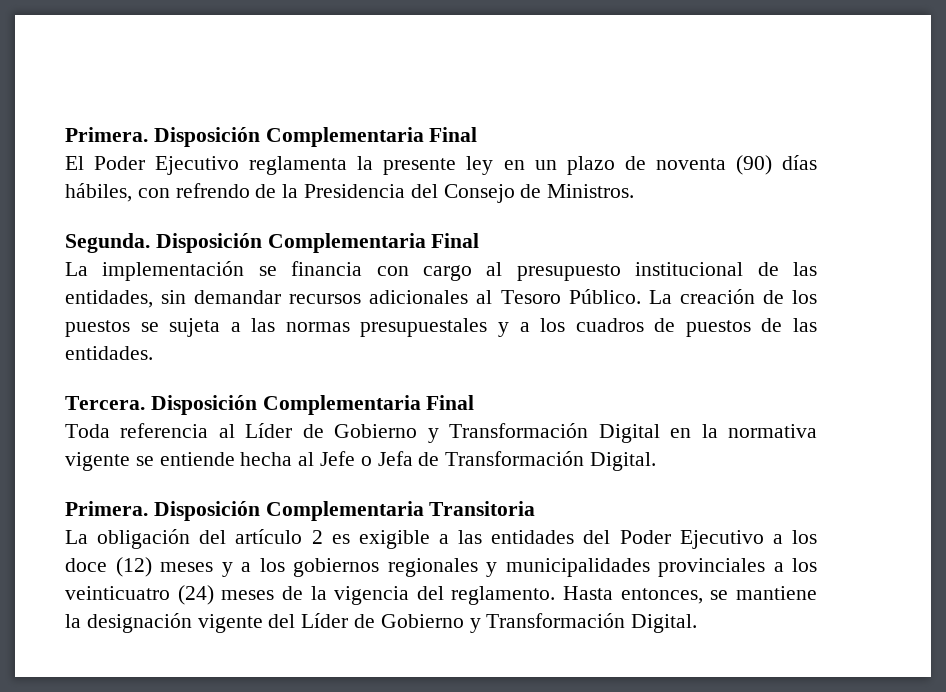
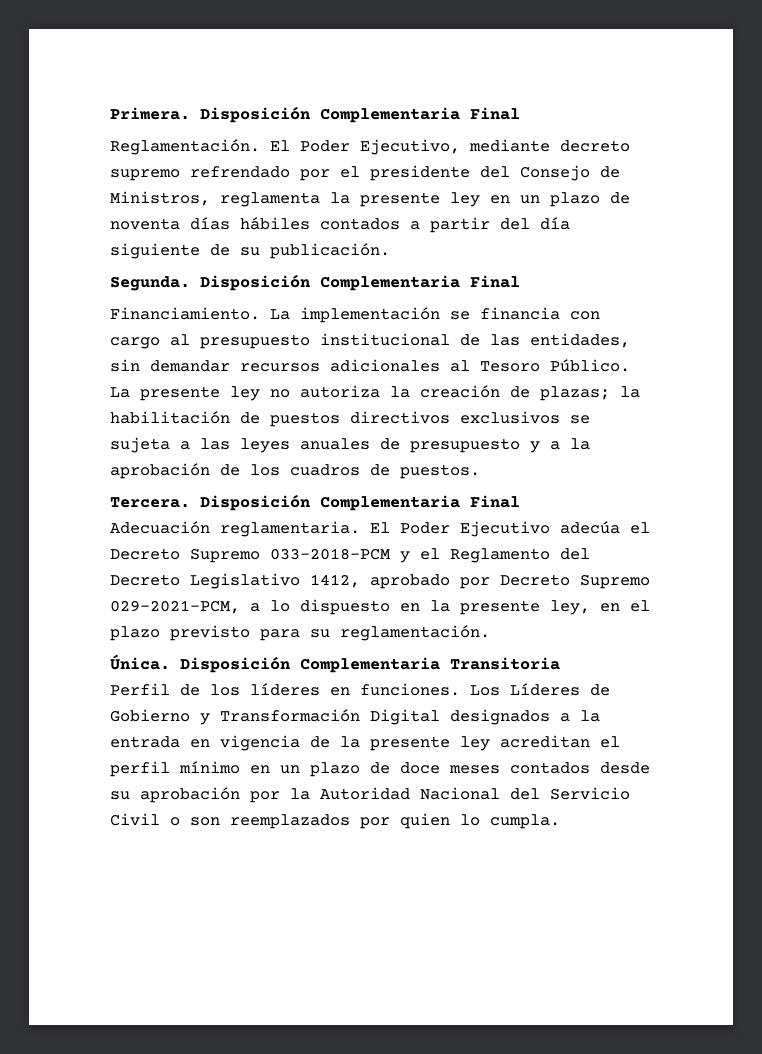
[65,156,240,175] El Poder Ejecutivo -> [110,139,630,155] [110,165,620,181] [110,191,210,206] Reglamentación. El Poder Ejecutivo, mediante decreto supremo refrendado por el presidente del Consejo de Ministros,
[735,155,818,175] [65,183,635,203] (90) días hábiles, con refrendo de la Presidencia del Consejo de Ministros. -> [190,217,570,233] [110,243,390,259] días hábiles contados a partir del día siguiente de su publicación.
(480, 240) none -> [110,307,260,320] Financiamiento.
[679,289,817,304] [65,318,817,337] [65,346,153,360] [65,395,475,415] [65,423,293,438] creación de los puestos se sujeta a las normas presupuestales y a los cuadros de puestos de las entidades. // Tercera. Disposición Complementaria Final // Toda referencia al Líder -> [140,385,640,401] [110,411,590,427] [110,437,590,453] [110,463,480,479] [110,494,520,511] [110,521,650,537] [110,548,590,563] [110,573,650,589] [110,599,650,615] [110,625,490,641] [110,654,560,673] [110,683,580,696] presente ley no autoriza la creación de plazas; la habilitación de puestos directivos exclusivos se sujeta a las leyes anuales de presupuesto y a la aprobación de los cuadros de puestos. // Tercera. Disposición Complementaria Final // Adecuación reglamentaria. El Poder Ejecutivo adecúa el Decreto Supremo 033-2018-PCM y el Reglamento del Decreto Legislativo 1412, aprobado por Decreto Supremo 029-2021-PCM, a lo dispuesto en la presente ley, en el plazo previsto para su reglamentación. // Única. Disposición Complementaria Transitoria // Perfil de los líderes en funciones. Los Líderes
[670,424,817,438] [65,451,657,471] [65,501,536,521] [65,529,817,549] [65,557,817,577] [65,585,817,605] [65,613,698,633] en la normativa vigente se entiende hecha al Jefe o Jefa de Transformación Digital. // Primera. Disposición Complementaria Transitoria // La obligación del artículo 2 es exigible a las entidades del Poder Ejecutivo a los doce (12) meses y a los gobiernos regionales y municipalidades provinciales a los veinticuatro (24) meses de la vigencia del reglamento. Hasta entonces, se mantiene la designación vigente del Líder de Gobierno y Transformación Digital. -> [450,709,600,725] [110,735,620,751] [110,761,650,777] [110,787,630,803] [110,813,560,829] designados a la entrada en vigencia de la presente ley acreditan el perfil mínimo en un plazo de doce meses contados desde su aprobación por la Autoridad Nacional del Servicio Civil o son reemplazados por quien lo cumpla.

